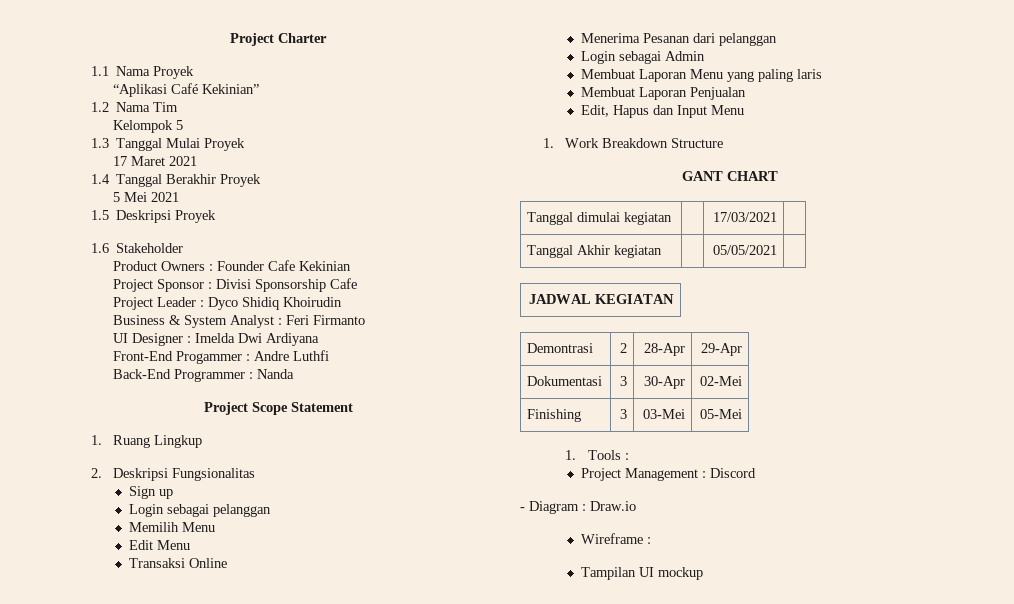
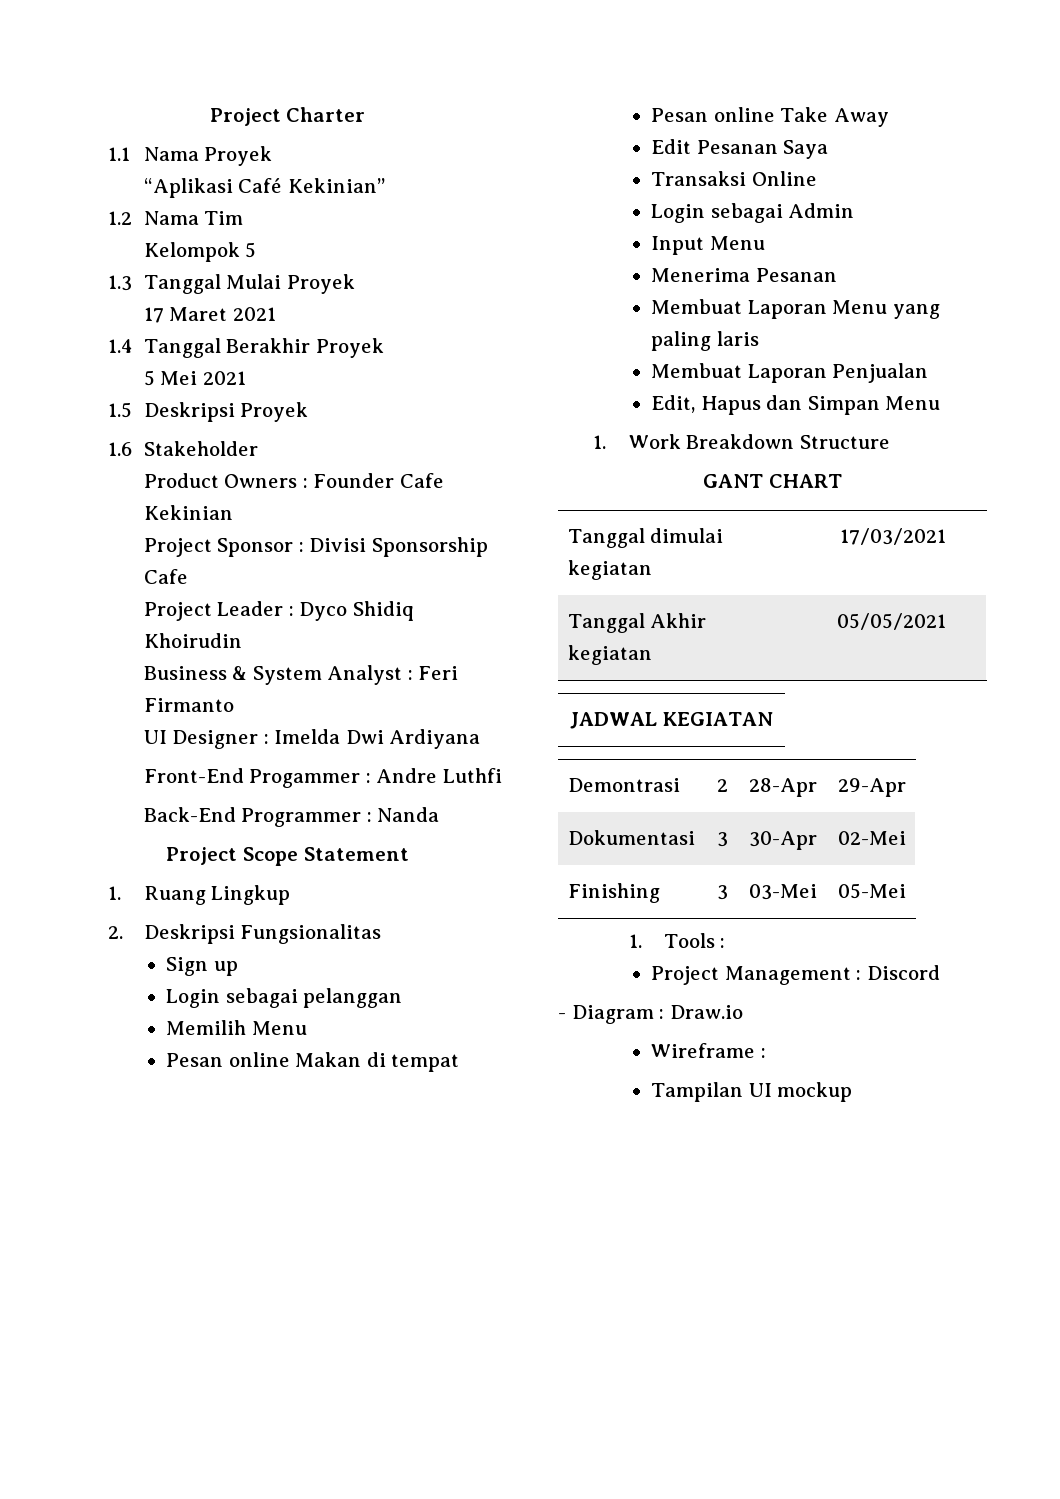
(216, 527) none -> [166,1052,460,1072] [651,107,889,127] // Pesan online Makan di tempat // Pesan online Take Away
[157,540,191,550] Menu -> [696,140,829,159] Pesanan Saya
[581,33,778,46] // Menerima Pesanan dari pelanggan -> (817, 178) none
(706, 56) none -> [651,236,765,255] [651,268,837,282] // Input Menu // Menerima Pesanan
[677,105,708,118] Input -> [807,396,880,415] Simpan

